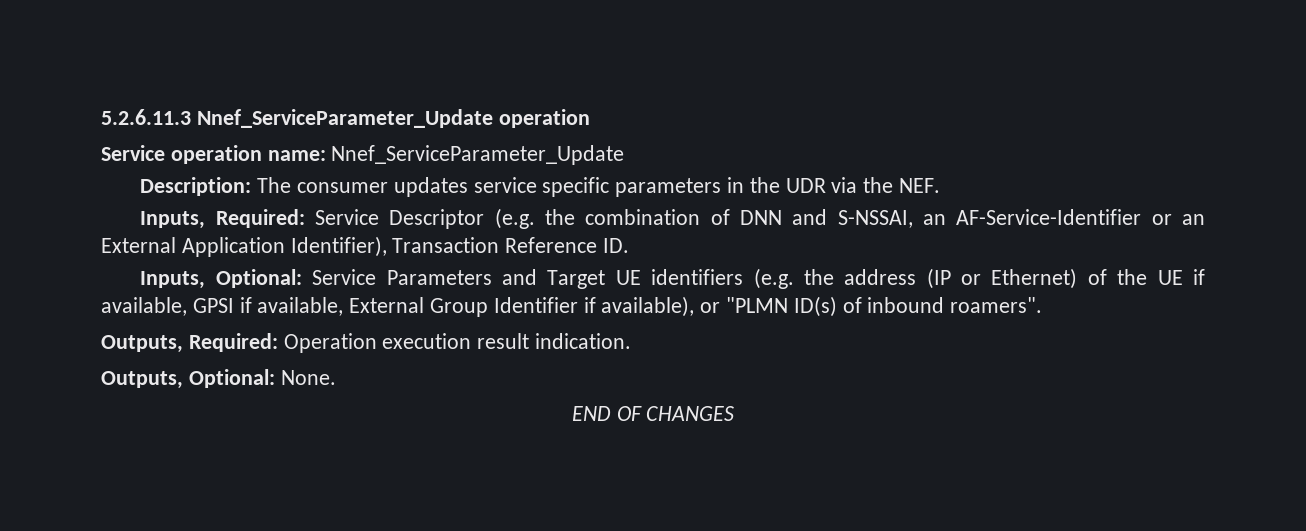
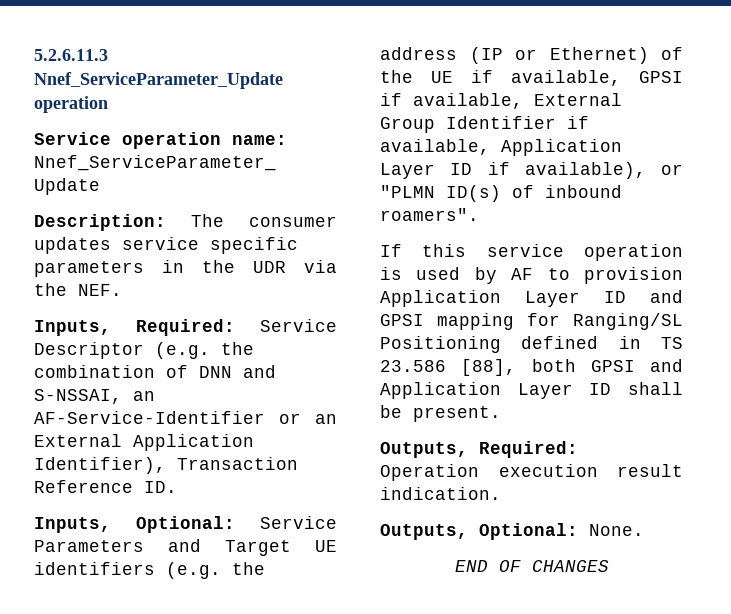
(596, 305) none -> [380,139,622,156] [380,162,510,179] available, Application Layer ID if
(1043, 305) none -> [380,244,683,261] [380,267,683,284] [380,290,683,307] [380,313,683,330] [380,336,683,353] [380,359,683,376] [380,382,683,399] [380,405,501,422] // If this service operation is used by AF to provision Application Layer ID and GPSI mapping for Ranging/SL Positioning defined in TS 23.586 [88], both GPSI and Application Layer ID shall be present.

